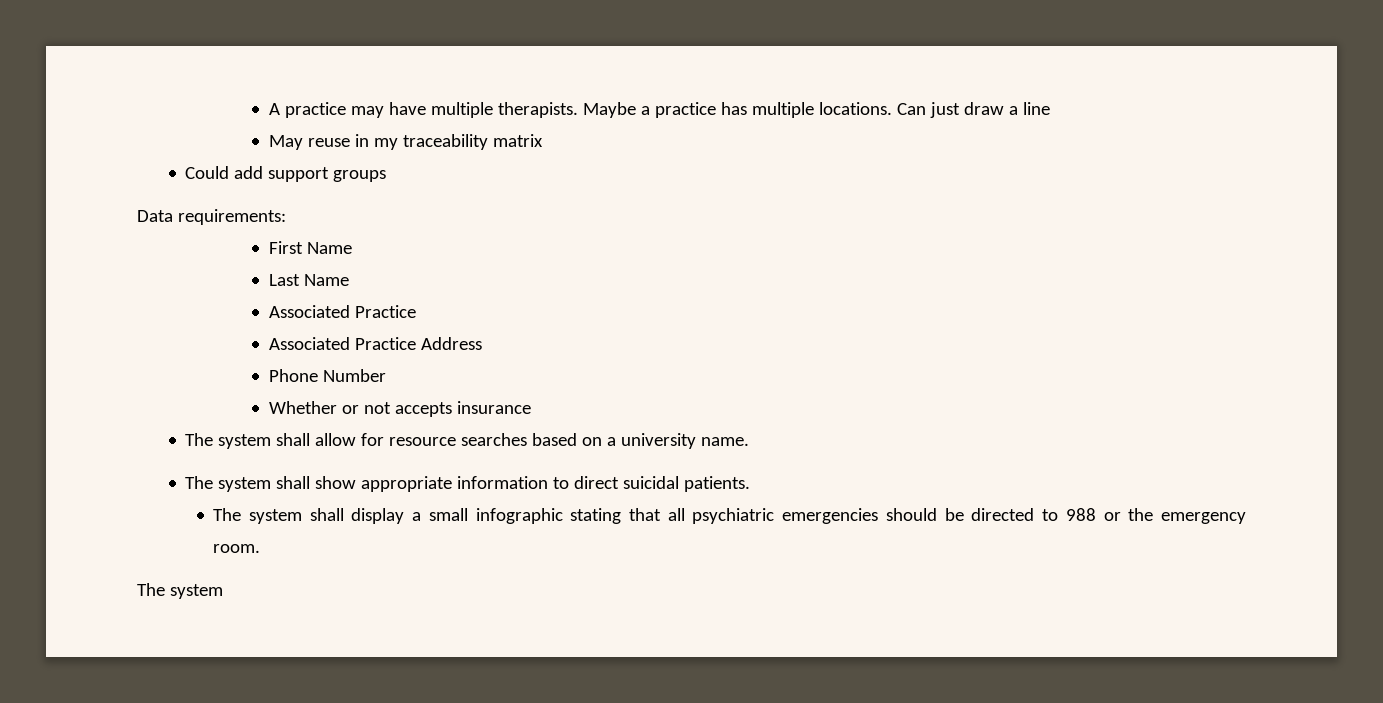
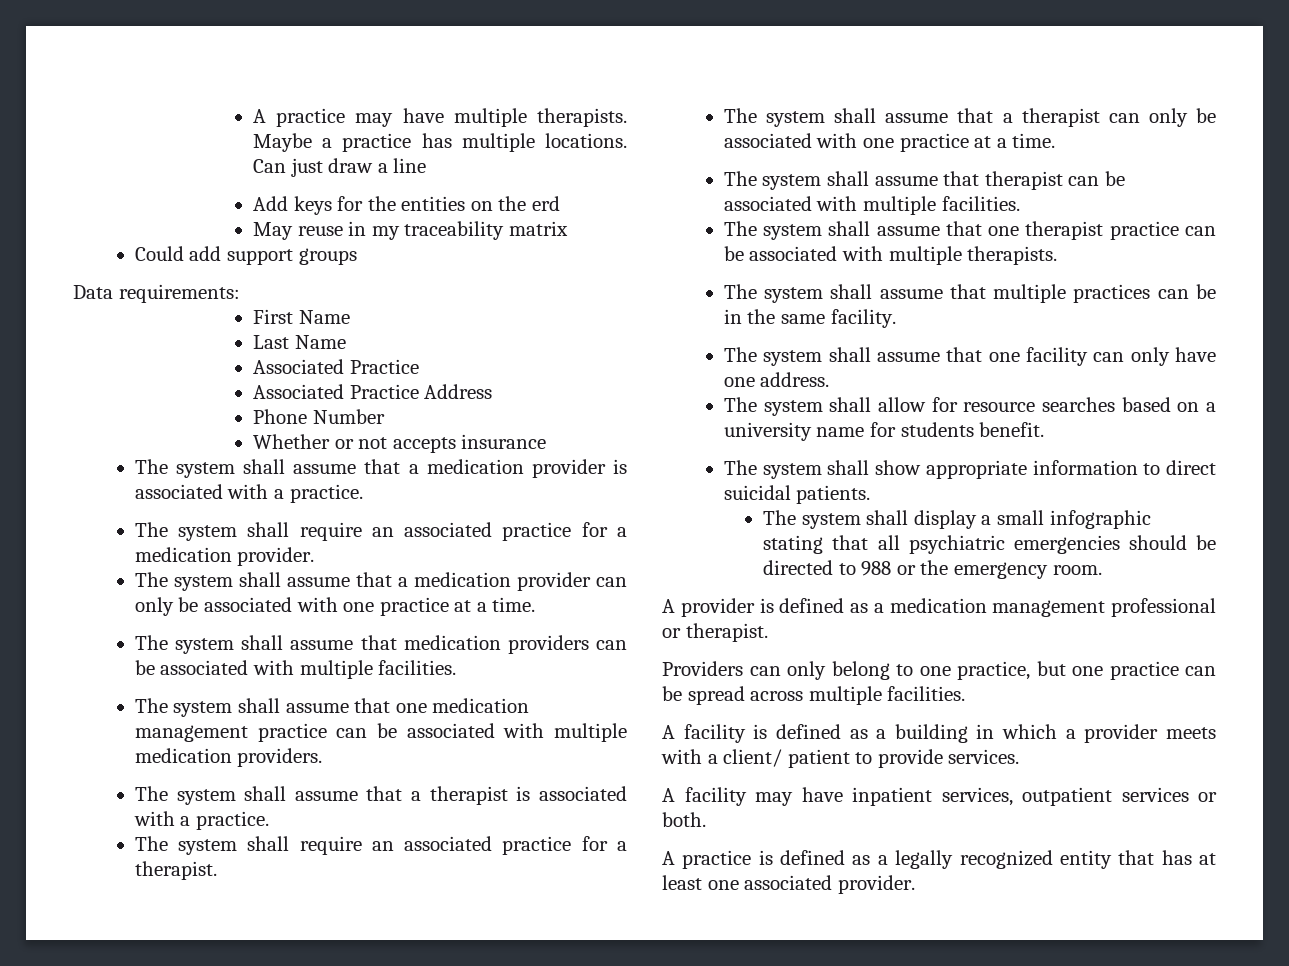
(1050, 108) none -> [253,196,560,215] // Add keys for the entities on the erd
(531, 407) none -> [134,459,627,478] [134,484,363,503] [134,522,627,541] [134,547,315,566] [134,572,627,591] [134,597,536,616] [134,635,627,654] [134,660,457,679] [134,698,530,717] [134,723,627,742] [134,748,323,767] [134,786,627,805] [133,811,270,830] [134,836,627,855] [134,861,217,880] [723,108,1216,127] [723,133,1056,152] [723,171,1125,190] [723,196,1020,215] [723,221,1216,240] [723,246,1058,265] [723,284,1216,303] [723,309,896,328] [723,347,1216,366] [723,372,830,387] // The system shall assume that a medication provider is associated with a practice. // The system shall require an associated practice for a medication provider. // The system shall assume that a medication provider can only be associated with one practice at a time. // The system shall assume that medication providers can be associated with multiple facilities. // The system shall assume that one medication management practice can be associated with multiple medication providers. // The system shall assume that a therapist is associated with a practice. // The system shall require an associated practice for a therapist. // The system shall assume that a therapist can only be associated with one practice at a time. // The system shall assume that therapist can be associated with multiple facilities. // The system shall assume that one therapist practice can be associated with multiple therapists. // The system shall assume that multiple practices can be in the same facility. // The system shall assume that one facility can only have one address.
[701,437,750,446] name. -> [816,422,1045,437] name for students benefit.
[137,583,223,599] The system -> [662,598,1216,617] [662,623,768,642] [662,661,1216,680] [662,686,966,705] [662,724,1216,743] [661,749,1020,768] [662,787,1217,806] [662,812,706,827] [662,850,1216,869] [662,875,915,894] A provider is defined as a medication management professional or therapist. // Providers can only belong to one practice, but one practice can be spread across multiple facilities. // A facility is defined as a building in which a provider meets with a client/ patient to provide services. // A facility may have inpatient services, outpatient services or both. // A practice is defined as a legally recognized entity that has at least one associated provider.

